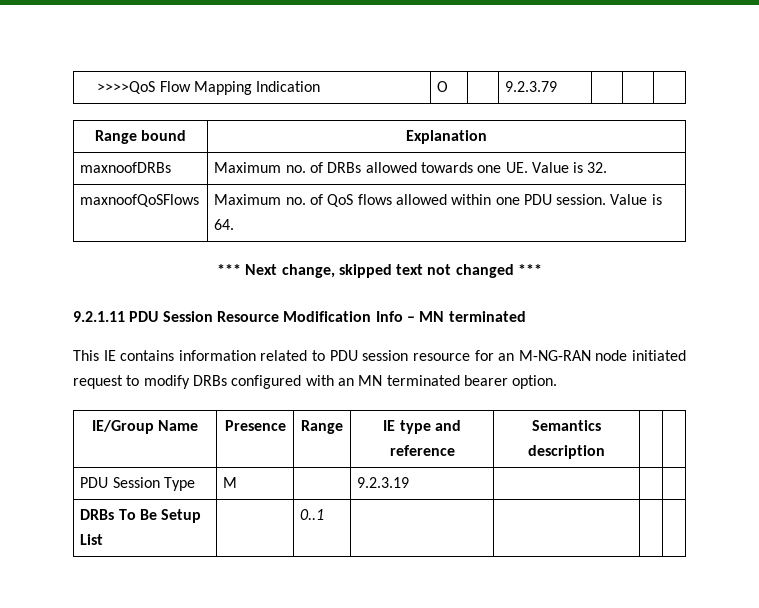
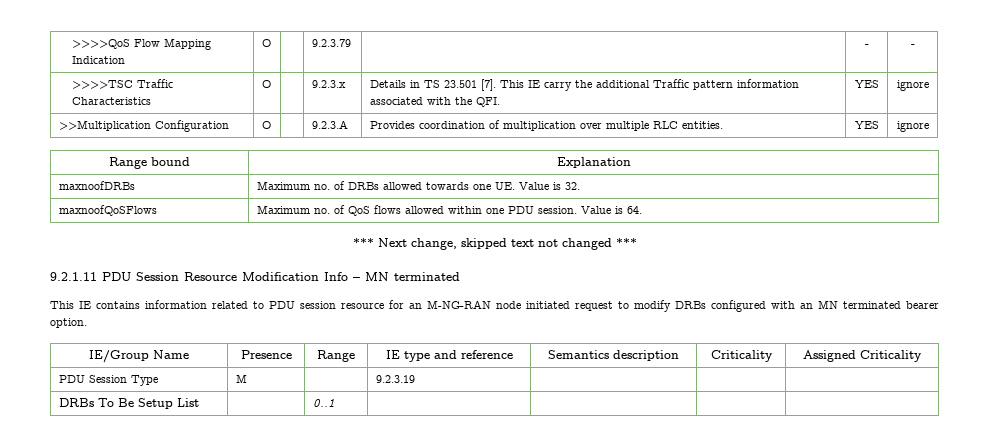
(558, 86) | -> [864,44,869,47] [910,44,915,47] [72,79,174,89] [72,97,152,105] [261,80,271,88] [311,80,346,88] [369,79,799,91] [369,97,500,107] [854,80,879,88] [896,80,929,91] [58,120,229,132] [261,121,271,129] [311,120,348,129] [369,120,723,131] [854,121,879,129] [896,121,929,132] - | - // >>>>TSC Traffic Characteristics | O | | 9.2.3.x | Details in TS 23.501 [7]. This IE carry the additional Traffic pattern information associated with the QFI. | YES | ignore // >>Multiplication Configuration | O | | 9.2.3.A | Provides coordination of multiplication over multiple RLC entities. | YES | ignore
(605, 452) | -> [710,350,773,362] [803,350,922,362] Criticality | Assigned Criticality

